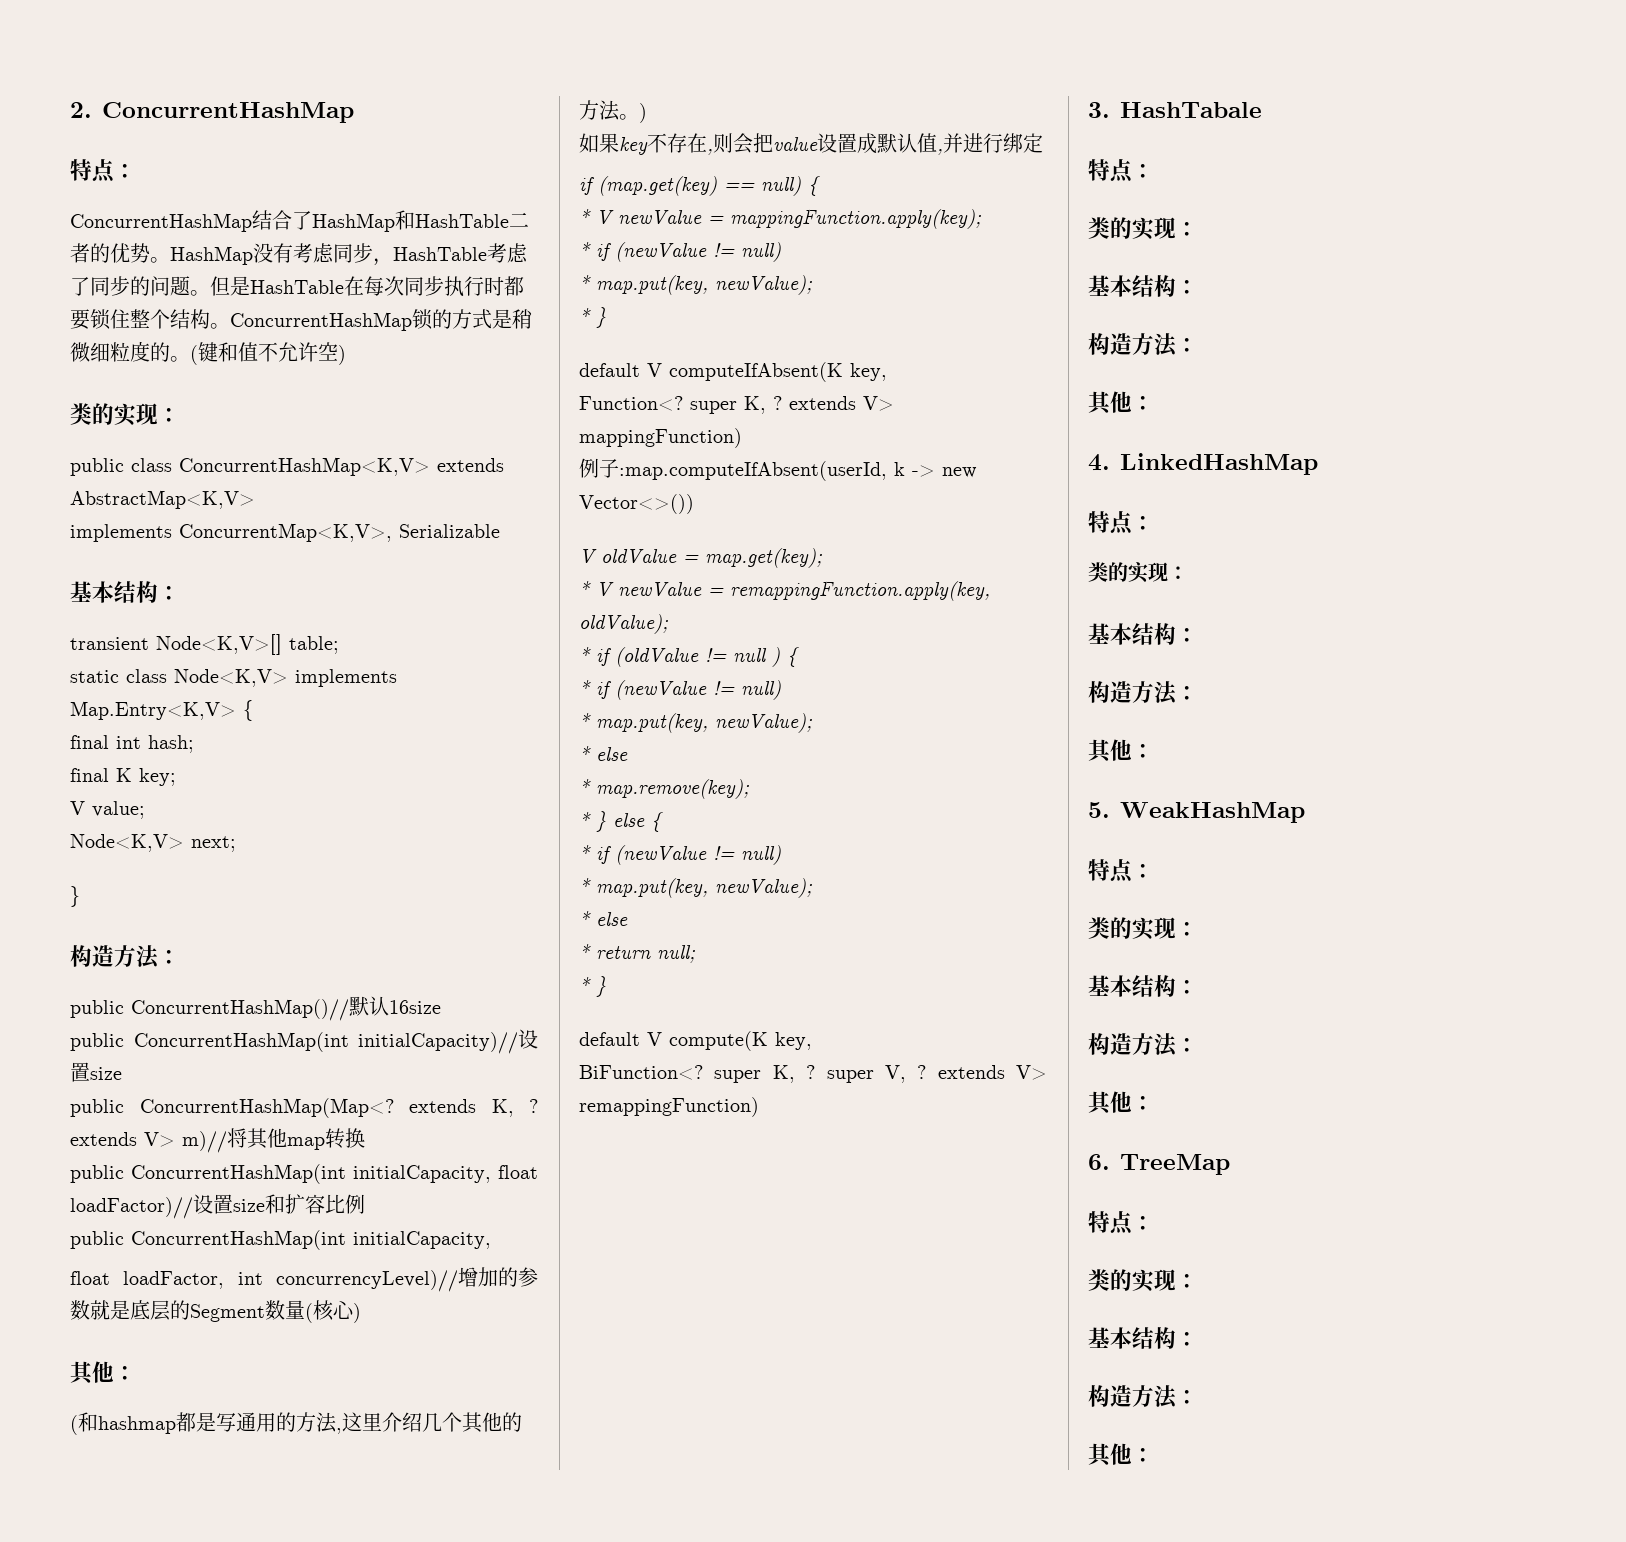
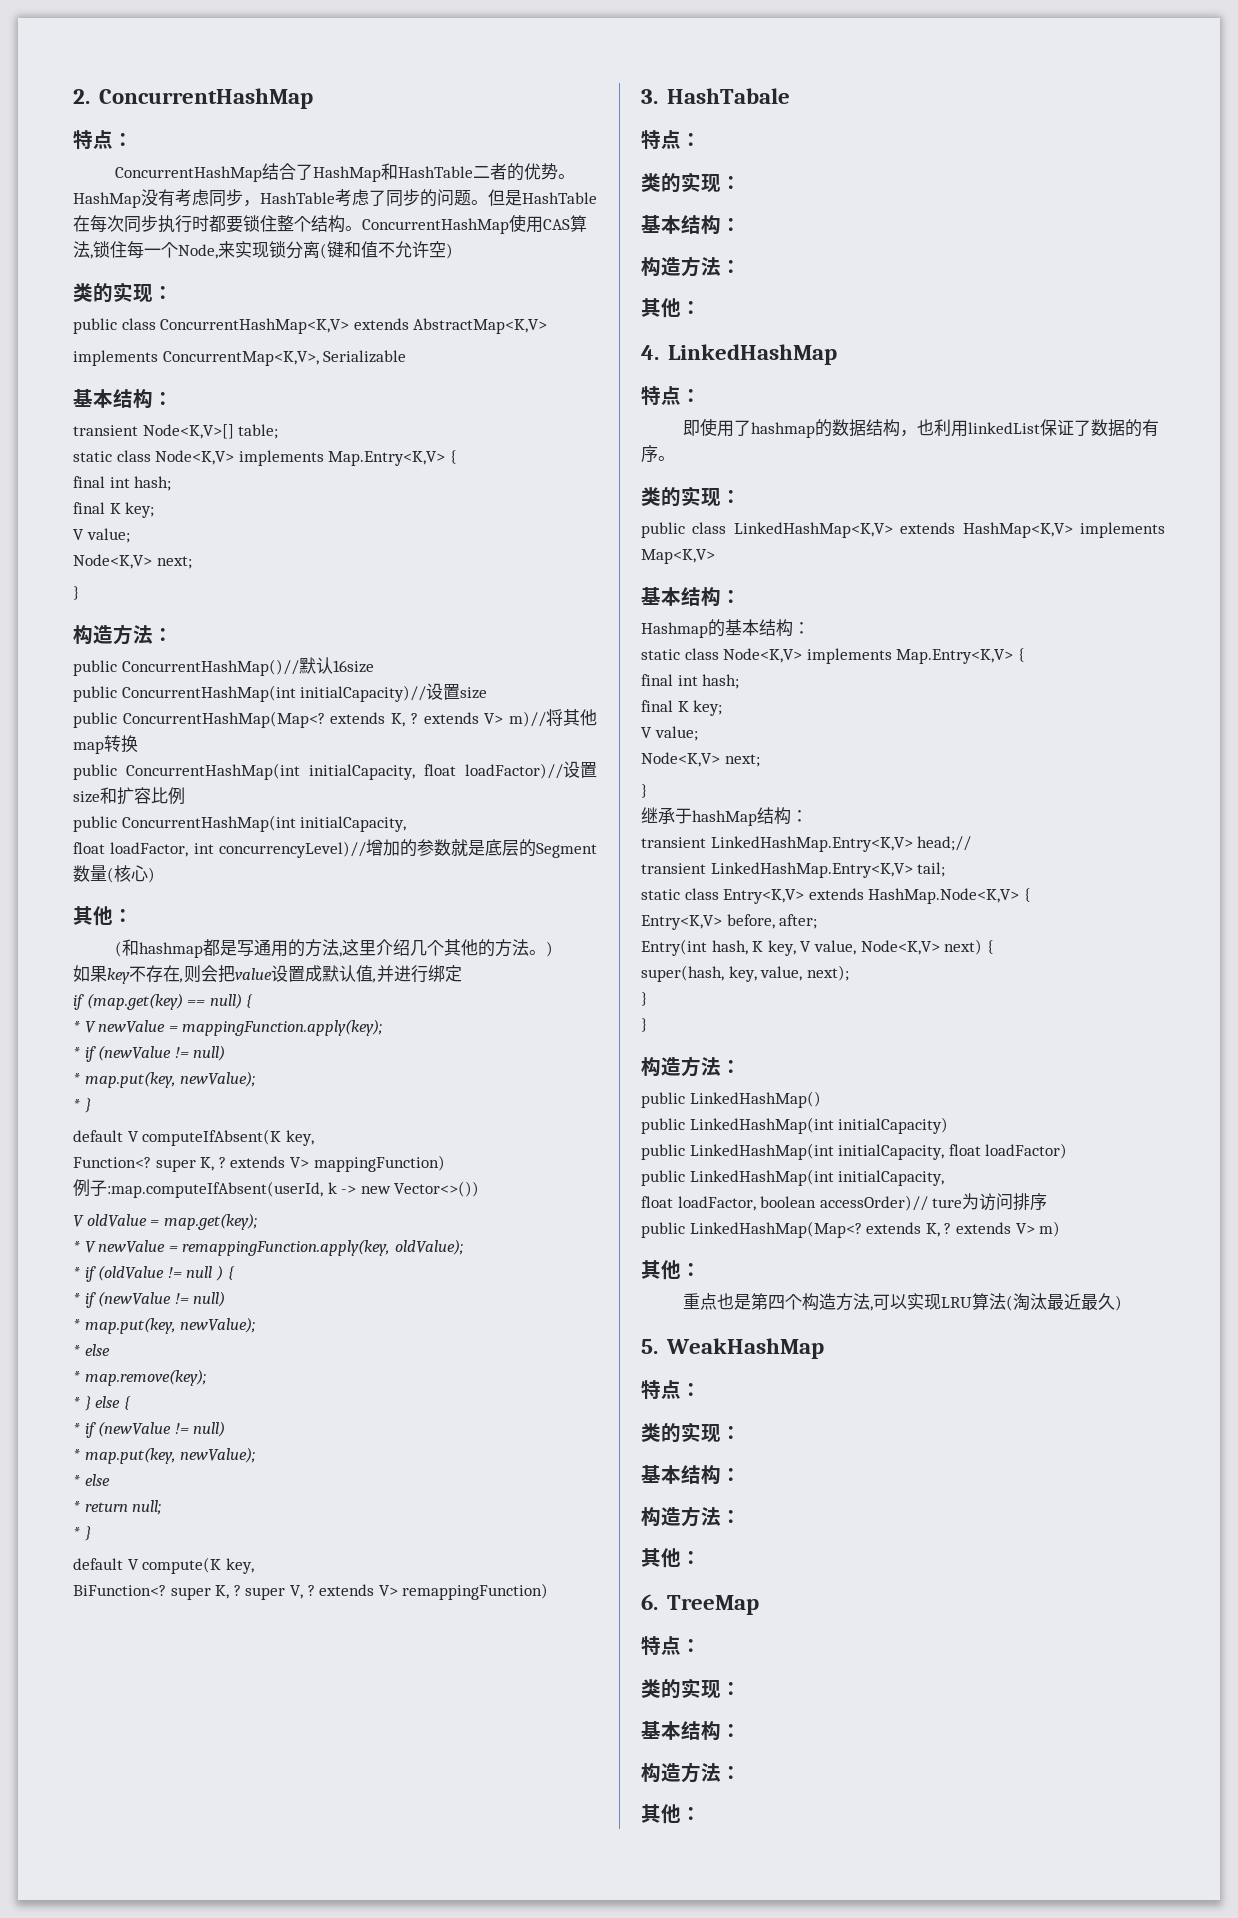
[412,309,533,330] [70,341,190,362] 锁的方式是稍微细粒度的。 -> [509,214,587,233] [73,241,320,259] 使用CAS算法,锁住每一个Node,来实现锁分离
[1088,562,1188,583] [1088,623,1198,645] [1088,681,1198,705] [1088,739,1154,763] 类的实现： // 基本结构： // 构造方法： // 其他： -> [682,418,1159,438] [641,445,675,463] [641,486,741,507] [641,522,1165,538] [641,549,715,564] [641,586,741,607] [641,619,810,638] [641,648,1025,664] [641,674,740,689] [641,700,723,716] [641,726,698,741] [641,752,760,767] [641,784,648,798] [641,807,808,826] [641,836,972,852] [641,862,946,878] [641,888,1031,904] [641,914,818,930] [641,939,994,956] [641,965,849,982] [641,992,648,1006] [641,1018,648,1032] [641,1056,741,1077] [641,1091,821,1108] [641,1117,949,1134] [641,1143,1068,1160] [641,1169,945,1186] [641,1193,1048,1211] [641,1221,1061,1238] [641,1260,701,1280] [682,1293,1122,1311] 即使用了hashmap的数据结构，也利用linkedList保证了数据的有序。 // 类的实现： // public class LinkedHashMap<K,V> extends HashMap<K,V> implements Map<K,V> // 基本结构： // Hashmap的基本结构： // static class Node<K,V> implements Map.Entry<K,V> { // final int hash; // final K key; // V value; // Node<K,V> next; // } // 继承于hashMap结构： // transient LinkedHashMap.Entry<K,V> head;// // transient LinkedHashMap.Entry<K,V> tail; // static class Entry<K,V> extends HashMap.Node<K,V> { // Entry<K,V> before, after; // Entry(int hash, K key, V value, Node<K,V> next) { // super(hash, key, value, next); // } // } // 构造方法： // public LinkedHashMap() // public LinkedHashMap(int initialCapacity) // public LinkedHashMap(int initialCapacity, float loadFactor) // public LinkedHashMap(int initialCapacity, // float loadFactor, boolean accessOrder)// ture为访问排序 // public LinkedHashMap(Map<? extends K, ? extends V> m) // 其他： // 重点也是第四个构造方法,可以实现LRU算法(淘汰最近最久)

